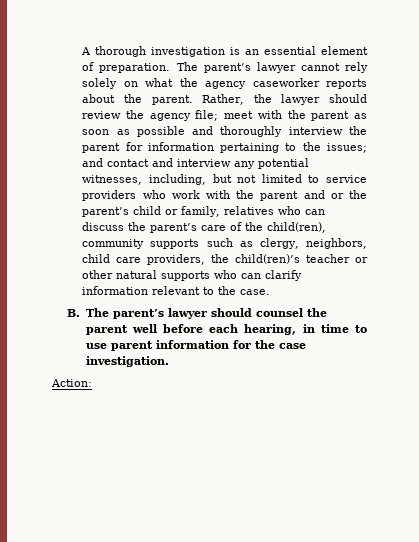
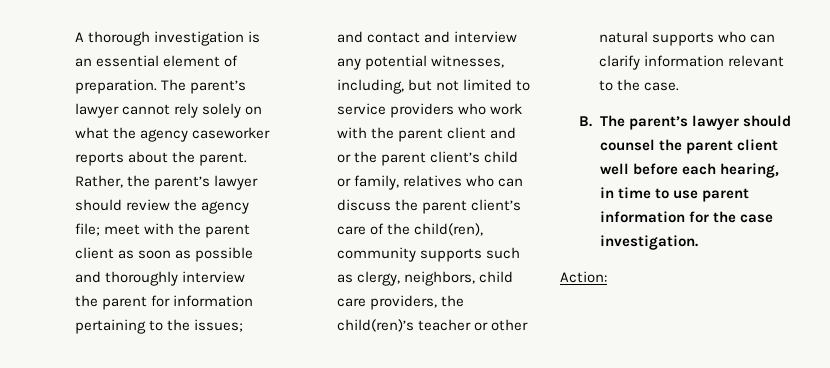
(272, 98) none -> [153,176,210,190] parent’s
(350, 116) none -> [74,247,114,259] client
(299, 196) none -> [447,127,487,139] client
[82,207,130,217] parent’s -> [380,151,481,166] parent client’s
[150,223,198,233] parent’s -> [421,199,522,214] parent client’s
(128, 330) none -> [737,139,779,151] client

